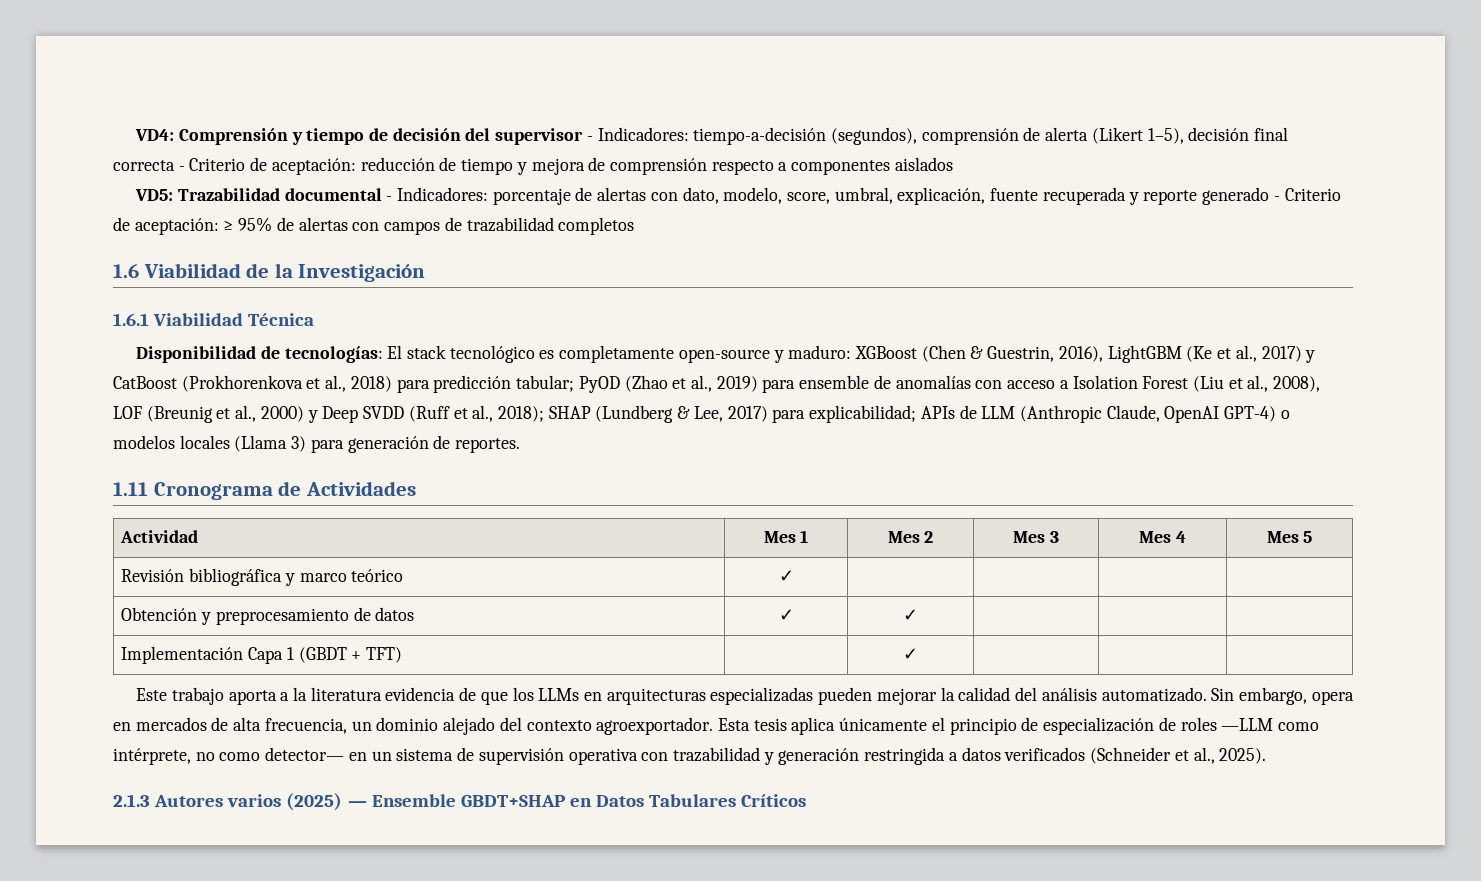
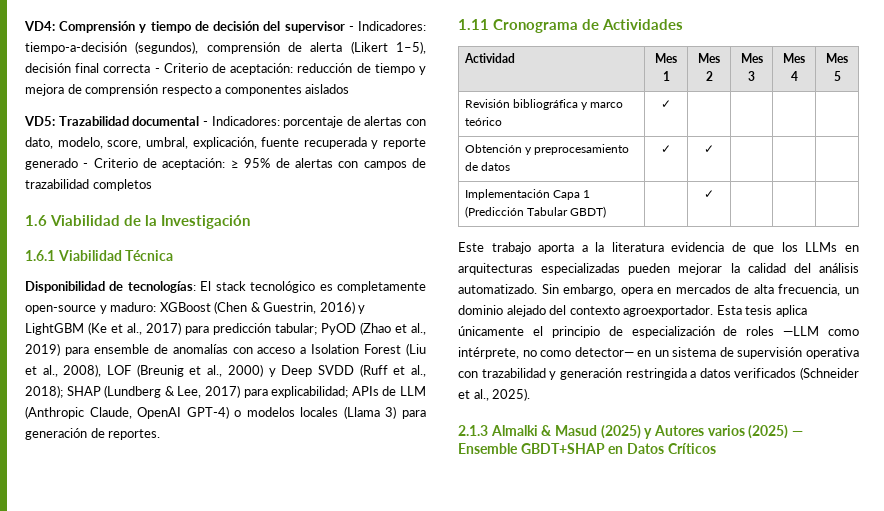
[1058,346,1103,362] 2016), -> [319,301,366,314] 2016) y
[1305,350,1316,363] [113,375,392,392] y CatBoost (Prokhorenkova et al., 2018) -> (181, 328) none
[298,647,403,663] (GBDT + TFT) -> [464,206,607,218] (Predicción Tabular GBDT)
(150, 800) none -> [490,425,653,439] Almalki & Masud (2025) y
[649,794,737,807] Tabulares -> (664, 448) none

